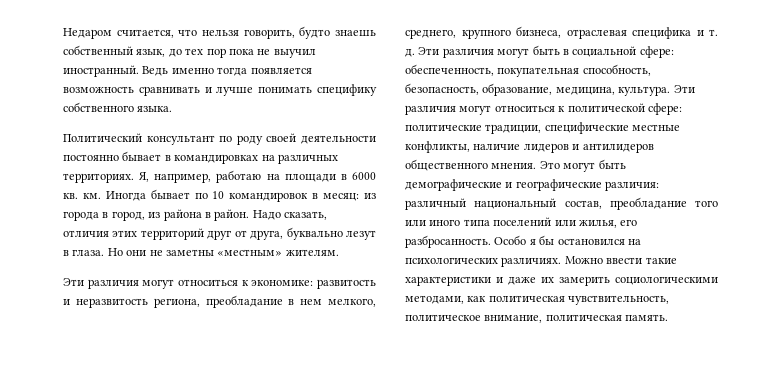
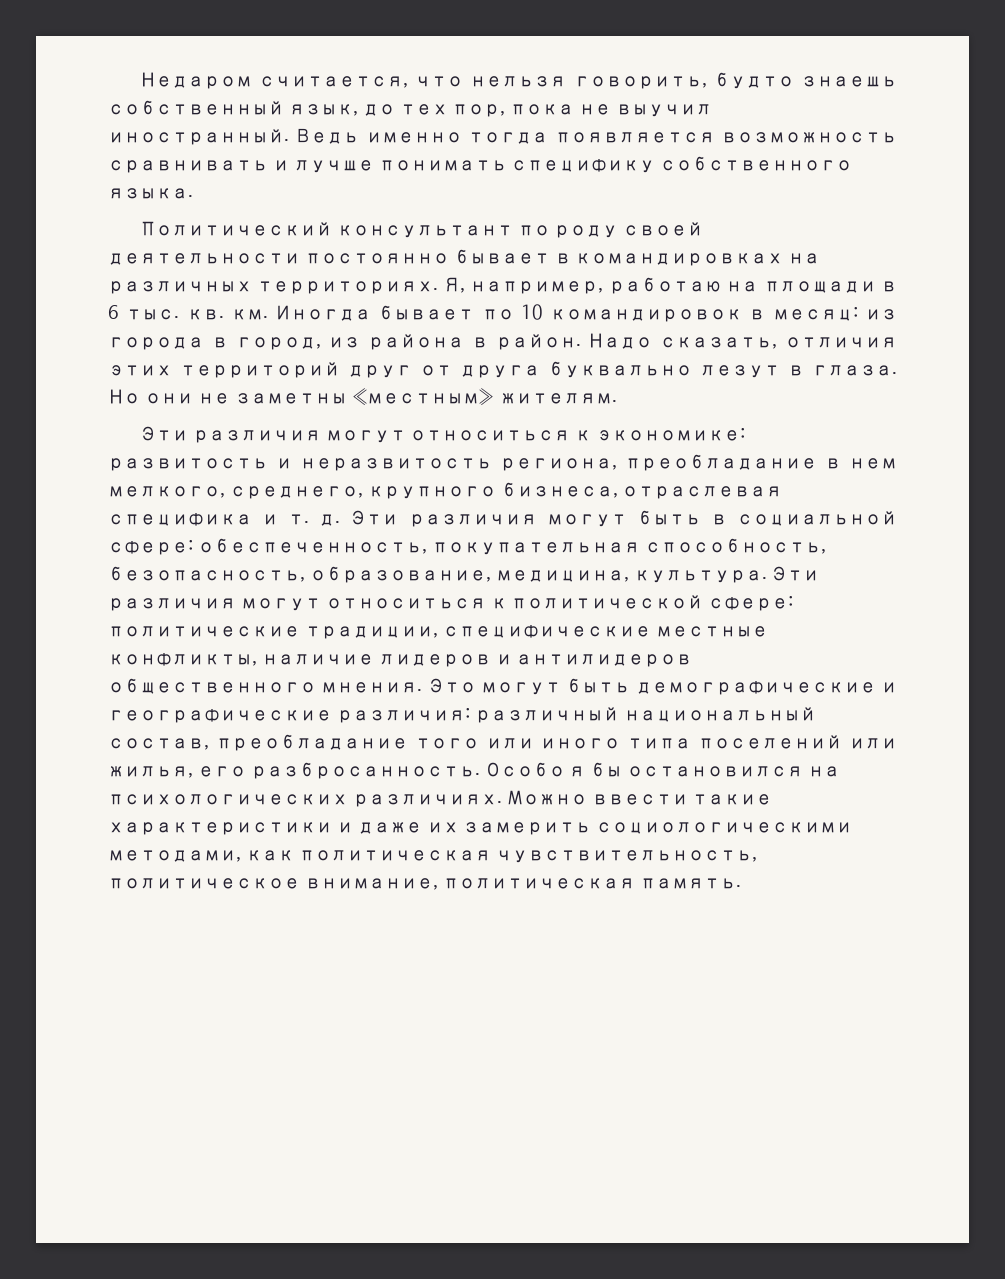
[206,48,226,58] пор -> [452,104,506,117] пор,
[352,172,376,180] 6000 -> [108,305,180,320] 6 тыс.
[250,230,284,240] друга, -> [460,365,540,378] друга

